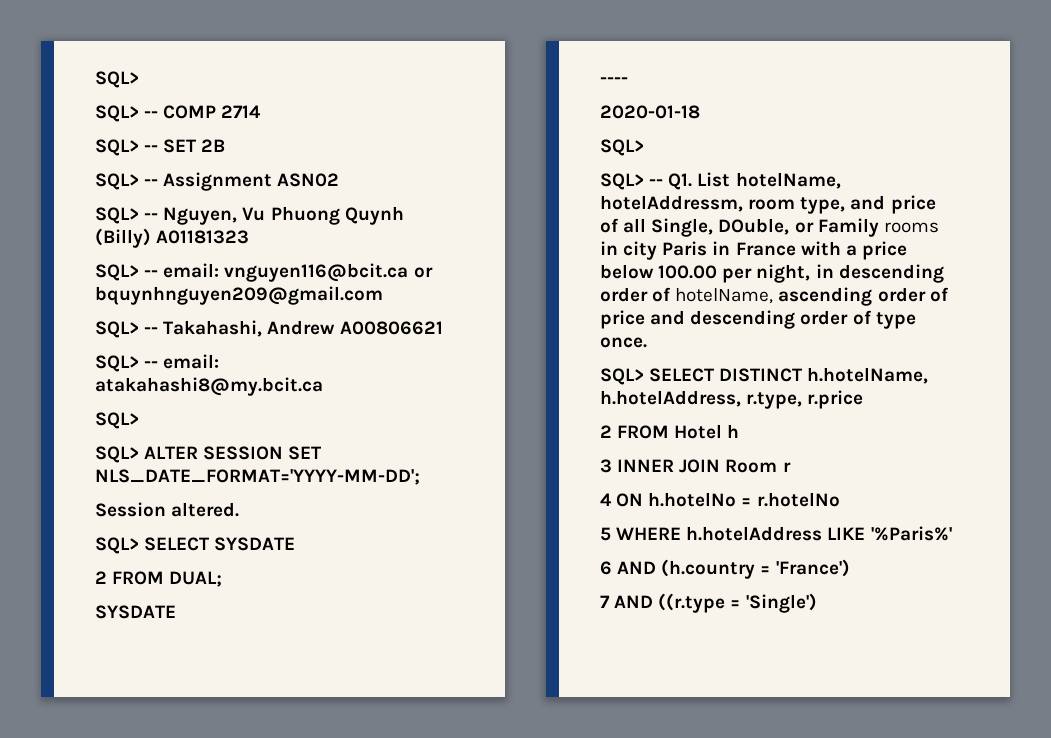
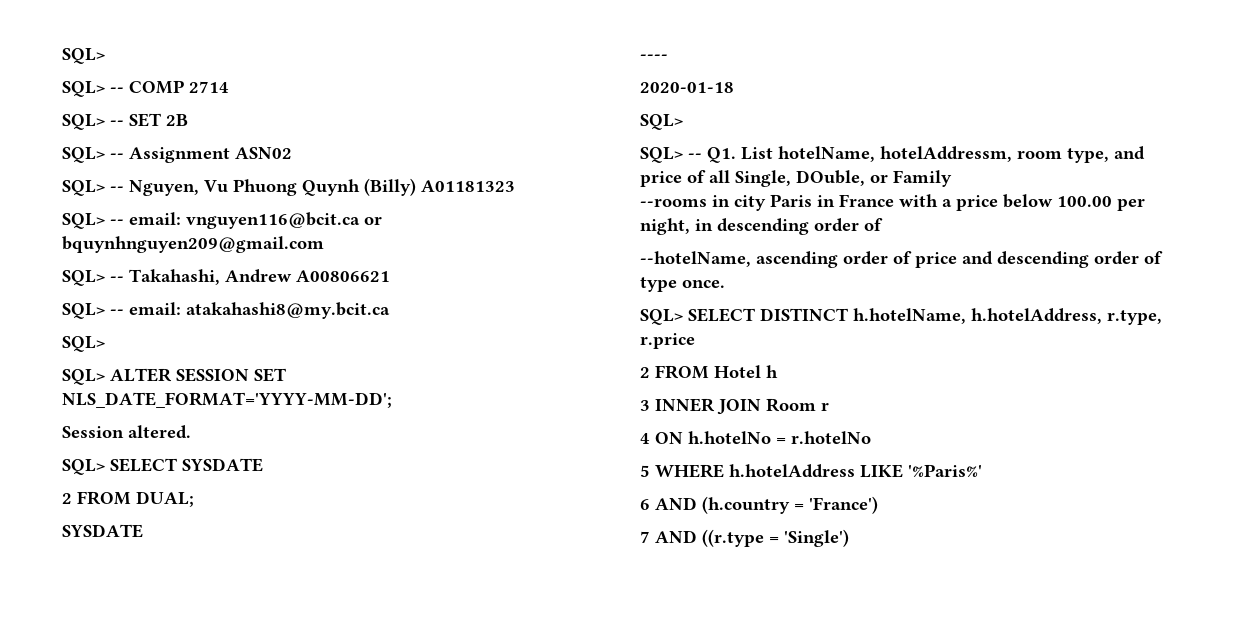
[883,222,939,233] rooms -> [640,198,707,207] // --rooms
[675,288,774,304] hotelName, -> [640,251,751,267] // --hotelName,

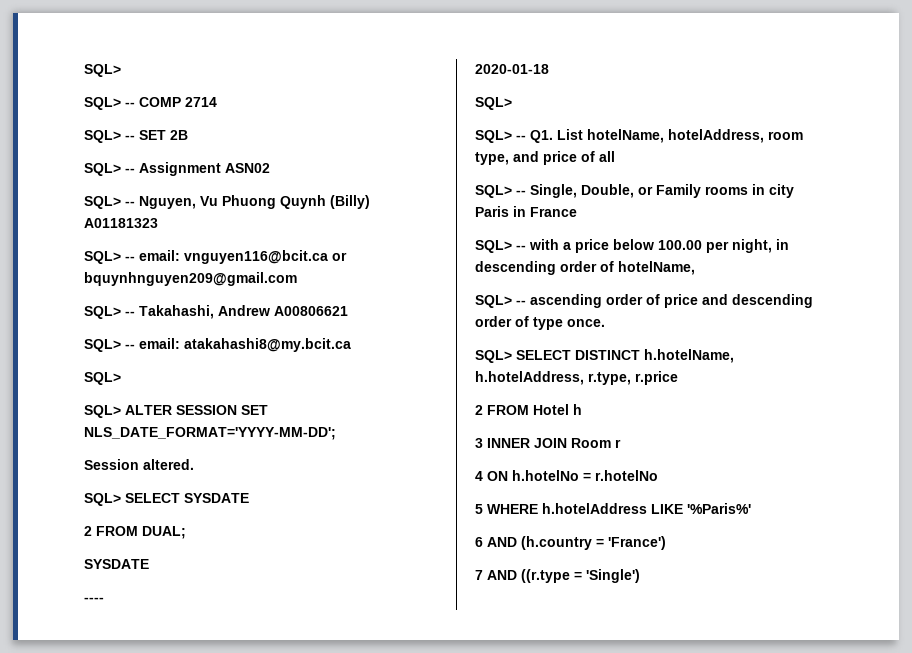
[880,146,1012,162] hotelAddressm, -> [668,129,764,143] hotelAddress,
[735,170,865,187] Single, DOuble, -> [475,184,634,198] // SQL> -- Single, Double,
[640,198,707,207] // --rooms -> [705,186,748,195] rooms
(894, 200) none -> [475,240,526,253] // SQL> --
[640,251,751,267] // --hotelName, -> [618,261,695,275] [475,295,526,308] hotelName, // SQL> --

